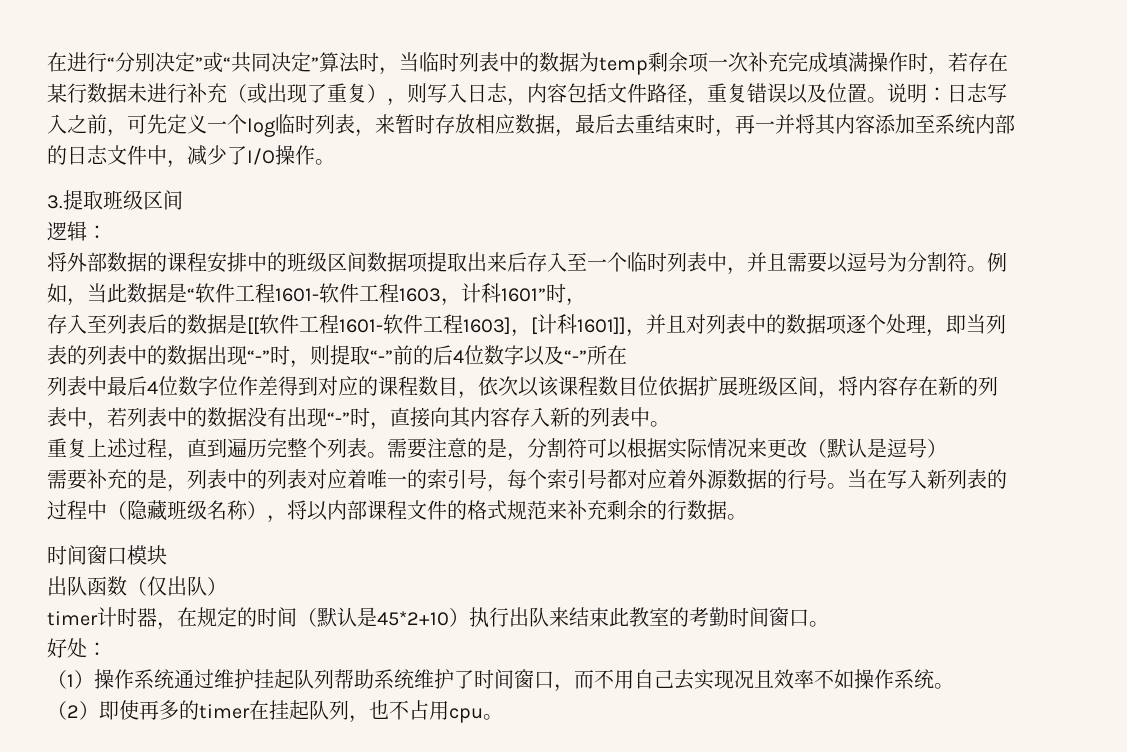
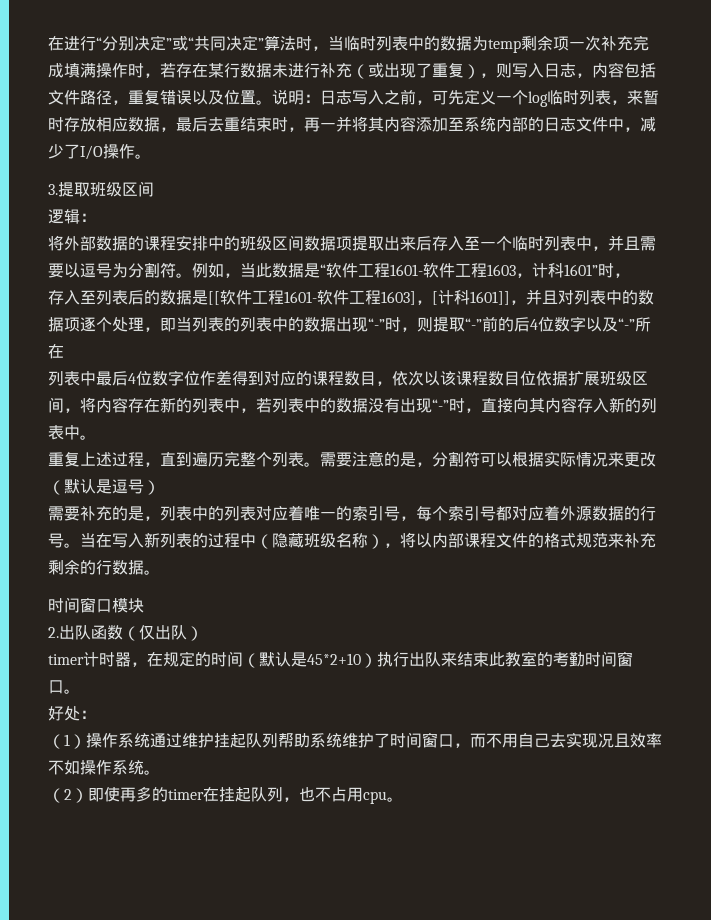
(167, 555) none -> [48,627,59,638] 2.

